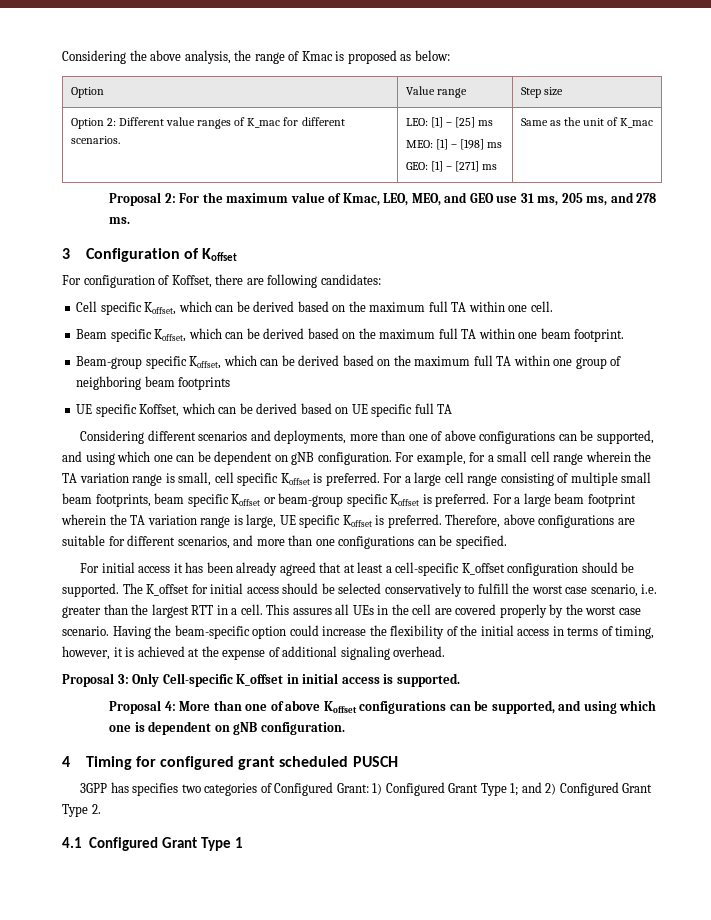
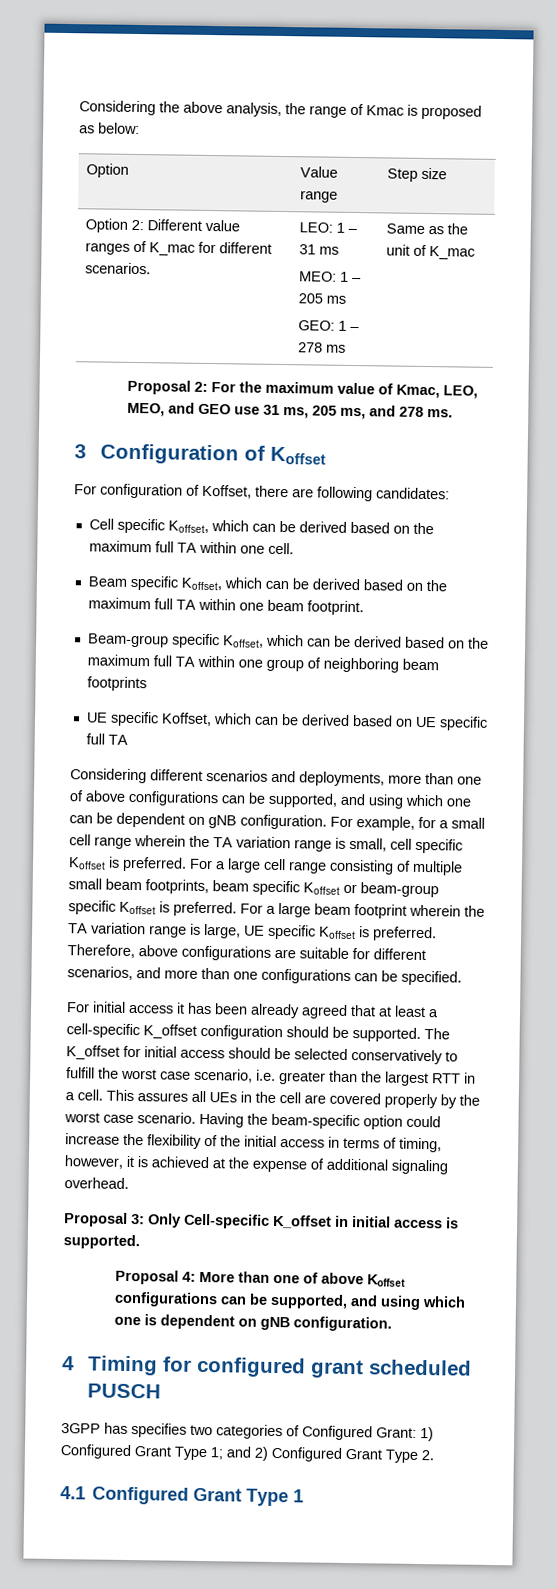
[430,117,476,128] [1] – [25] -> [335,222,358,234] [298,244,316,255] 1 – 31
[435,139,485,150] [1] – [198] -> [339,271,362,283] [297,293,323,304] 1 – 205
[430,161,480,172] [1] – [271] -> [337,320,360,332] [297,342,323,353] 1 – 278

